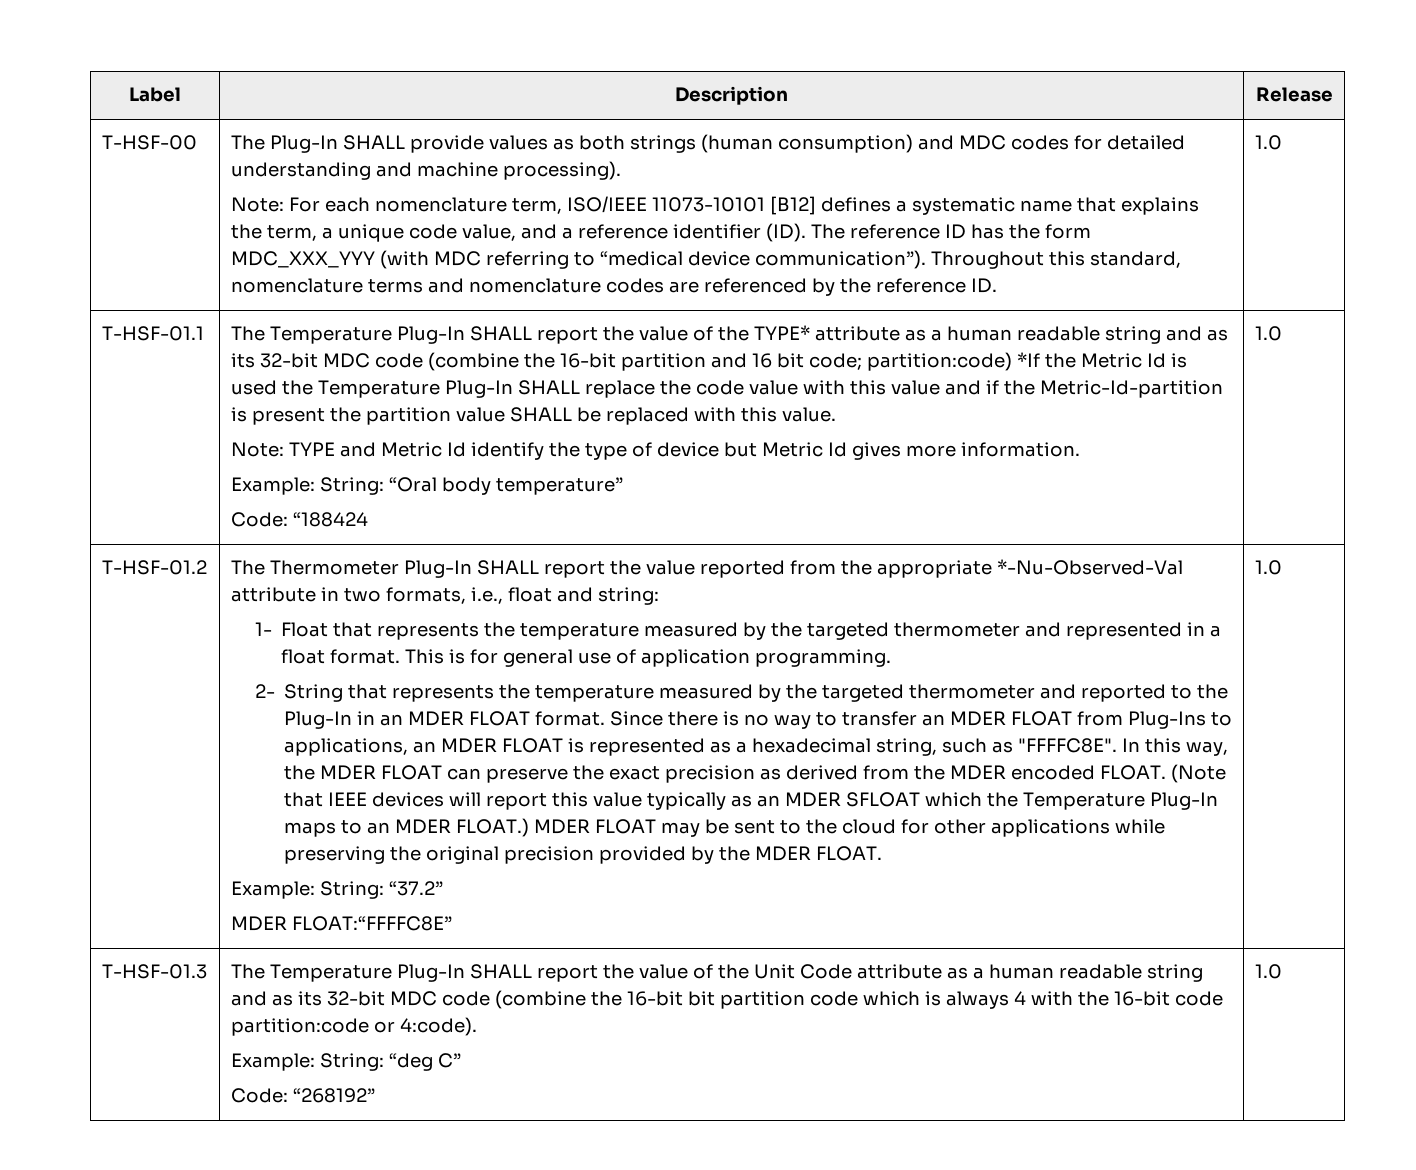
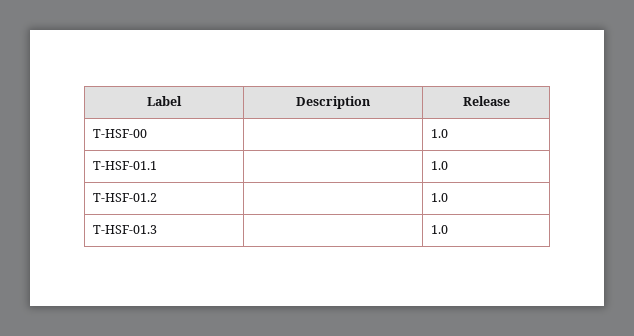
[230,134,1185,153] [230,161,621,180] [230,196,1199,215] [230,223,1091,242] [230,250,1181,269] [230,278,997,296] [1254,135,1282,150] [101,326,204,341] [230,325,1228,344] [230,352,1187,371] [230,380,1223,398] [230,407,836,425] [230,442,1080,460] [230,477,623,495] [230,512,368,527] [1254,326,1282,341] [101,560,207,575] [230,559,1183,578] [230,587,659,605] [254,622,1221,640] [280,649,891,667] [254,684,1228,702] [283,711,1232,729] [283,738,1228,756] [283,764,1226,783] [283,792,1218,810] [283,818,1165,837] [283,846,882,864] [230,881,443,899] [230,916,452,931] [1254,560,1282,575] [101,964,207,979] [230,964,1203,982] [230,990,1223,1009] [230,1017,477,1036] [230,1053,461,1071] [230,1088,375,1103] The Plug-In SHALL provide values as both strings (human consumption) and MDC codes for detailed understanding and machine processing). // Note: For each nomenclature term, ISO/IEEE 11073-10101 [B12] defines a systematic name that explains the term, a unique code value, and a reference identifier (ID). The reference ID has the form MDC_XXX_YYY (with MDC referring to “medical device communication”). Throughout this standard, nomenclature terms and nomenclature codes are referenced by the reference ID. | 1.0 // T-HSF-01.1 | The Temperature Plug-In SHALL report the value of the TYPE* attribute as a human readable string and as its 32-bit MDC code (combine the 16-bit partition and 16 bit code; partition:code) *If the Metric Id is used the Temperature Plug-In SHALL replace the code value with this value and if the Metric-Id-partition is present the partition value SHALL be replaced with this value. // Note: TYPE and Metric Id identify the type of device but Metric Id gives more information. // Example: String: “Oral body temperature” // Code: “188424 | 1.0 // T-HSF-01.2 | The Thermometer Plug-In SHALL report the value reported from the appropriate *-Nu-Observed-Val attribute in two formats, i.e., float and string: // 1- Float that represents the temperature measured by the targeted thermometer and represented in a float format. This is for general use of application programming. // 2- String that represents the temperature measured by the targeted thermometer and reported to the Plug-In in an MDER FLOAT format. Since there is no way to transfer an MDER FLOAT from Plug-Ins to applications, an MDER FLOAT is represented as a hexadecimal string, such as "FFFFC8E". In this way, the MDER FLOAT can preserve the exact precision as derived from the MDER encoded FLOAT. (Note that IEEE devices will report this value typically as an MDER SFLOAT which the Temperature Plug-In maps to an MDER FLOAT.) MDER FLOAT may be sent to the cloud for other applications while preserving the original precision provided by the MDER FLOAT. // Example: String: “37.2” // MDER FLOAT:“FFFFC8E” | 1.0 // T-HSF-01.3 | The Temperature Plug-In SHALL report the value of the Unit Code attribute as a human readable string and as its 32-bit MDC code (combine the 16-bit bit partition code which is always 4 with the 16-bit code partition:code or 4:code). // Example: String: “deg C” // Code: “268192” -> [430,129,448,138] [92,161,157,170] [430,161,448,170] [92,193,157,202] [430,193,448,202] [92,225,157,234] | 1.0 // T-HSF-01.1 | | 1.0 // T-HSF-01.2 | | 1.0 // T-HSF-01.3 |

